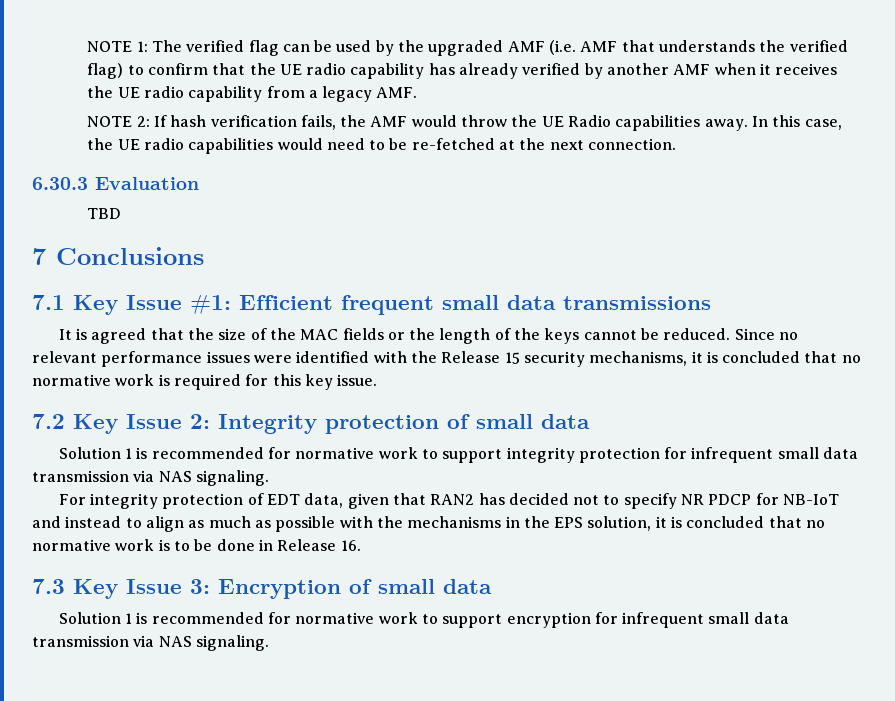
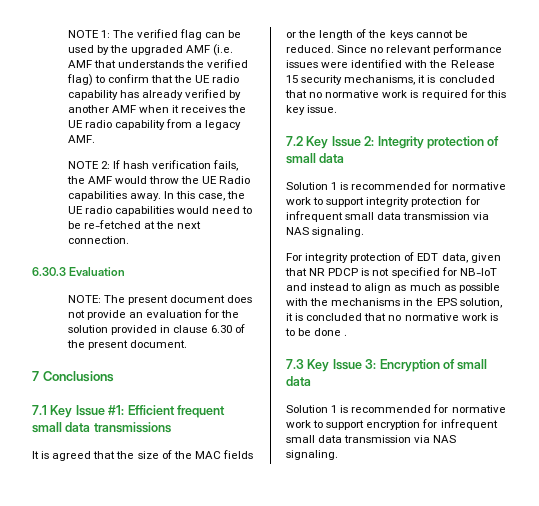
[87,208,122,219] TBD -> [67,295,253,305] [67,309,240,320] [67,324,246,335] [66,340,187,350] NOTE: The present document does not provide an evaluation for the solution provided in clause 6.30 of the present document.
[430,493,752,509] RAN2 has decided not to specify NR PDCP -> [309,267,440,278] NR PDCP is not specified
[258,539,361,551] in Release 16. -> [344,334,348,336] .

